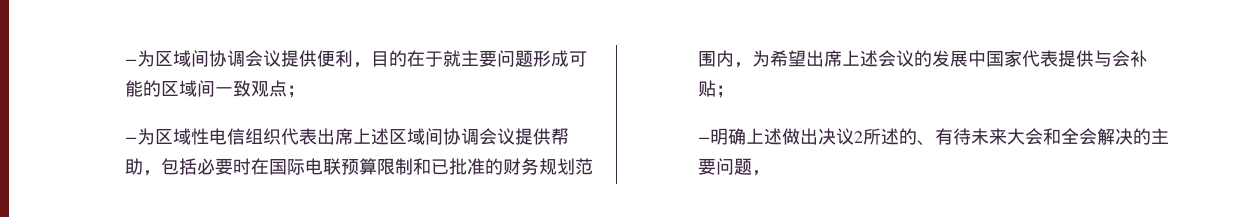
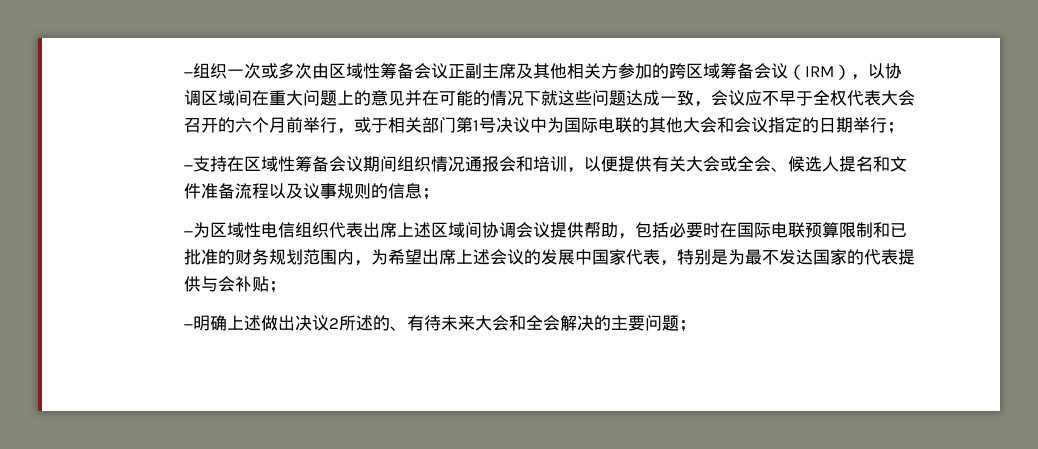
[124,50,587,68] [124,80,287,97] −为区域间协调会议提供便利，目的在于就主要问题形成可能的区域间一致观点 -> [183,63,902,80] [183,90,915,107] [183,117,904,134] [183,156,907,173] [183,183,422,199] −组织一次或多次由区域性筹备会议正副主席及其他相关方参加的跨区域筹备会议（IRM），以协调区域间在重大问题上的意见并在可能的情况下就这些问题达成一致，会议应不早于全权代表大会召开的六个月前举行，或于相关部门第1号决议中为国际电联的其他大会和会议指定的日期举行； // −支持在区域性筹备会议期间组织情况通报会和培训，以便提供有关大会或全会、候选人提名和文件准备流程以及议事规则的信息
(1058, 58) none -> [659,249,898,266] ，特别是为最不发达国家的代表
[751,170,770,176] ， -> [678,320,696,332] ；

